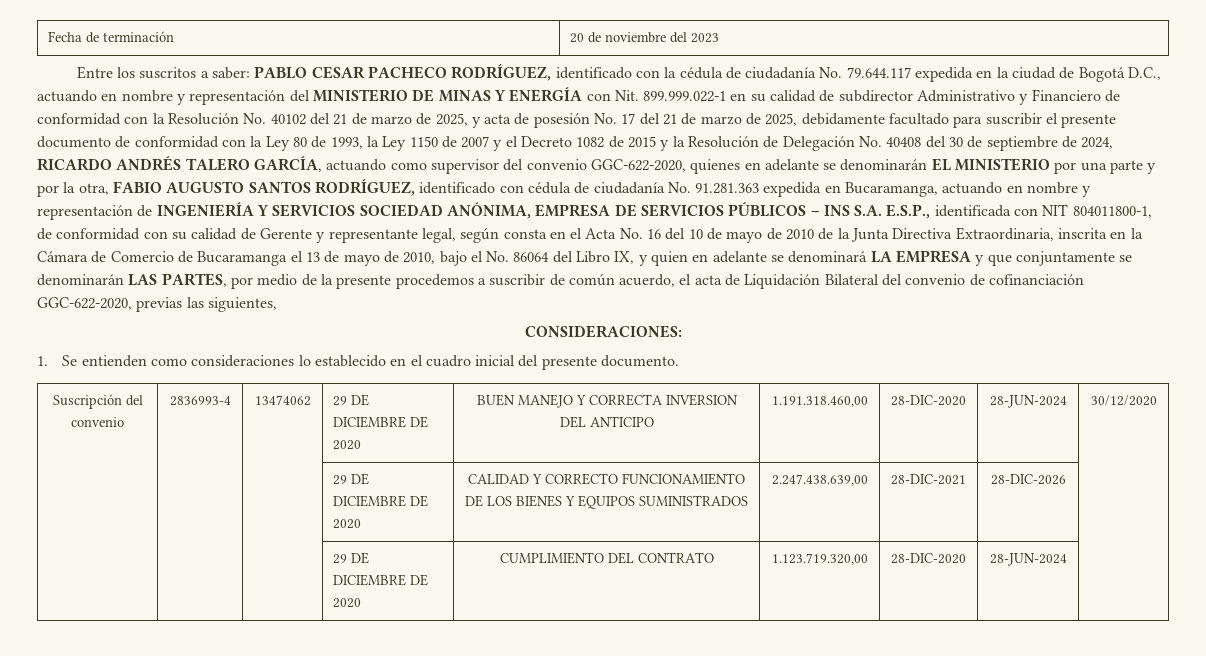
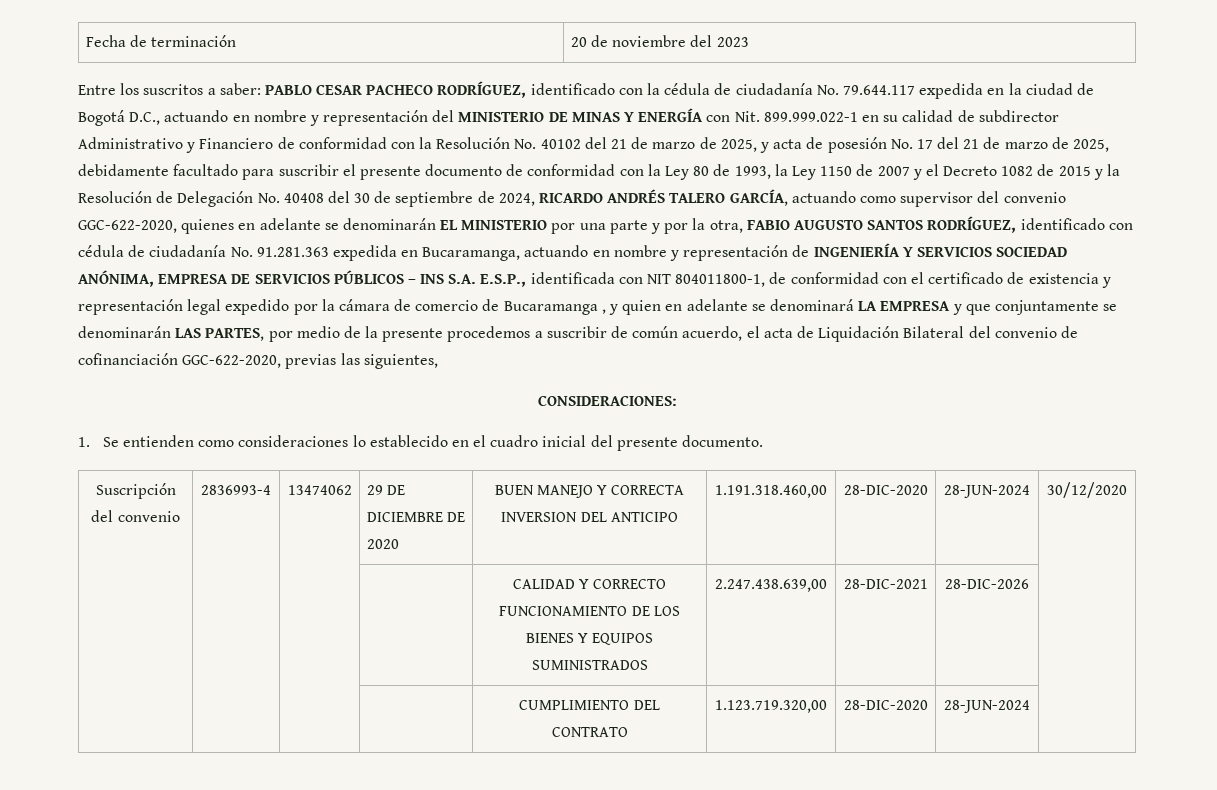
[171,227,1143,243] [37,251,635,266] su calidad de Gerente y representante legal, según consta en el Acta No. 16 del 10 de mayo de 2010 de la Junta Directiva Extraordinaria, inscrita en la Cámara de Comercio de Bucaramanga el 13 de mayo de 2010, bajo el No. 86064 del Libro IX, -> [910,272,1111,288] [78,299,606,315] el certificado de existencia y representación legal expedido por la cámara de comercio de Bucaramanga ,
[333,473,370,485] [333,495,429,507] [333,519,362,529] 29 DE DICIEMBRE DE 2020 -> (1127, 490) none
[333,552,370,564] [333,574,429,586] [333,598,362,608] 29 DE DICIEMBRE DE 2020 -> (1029, 584) none

